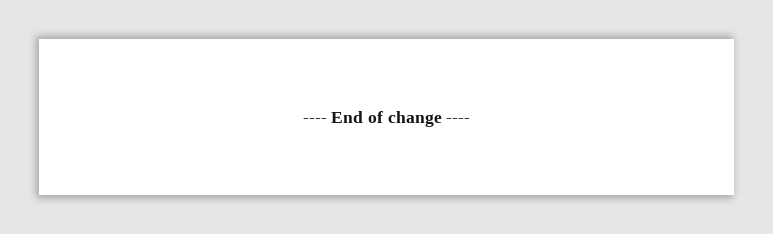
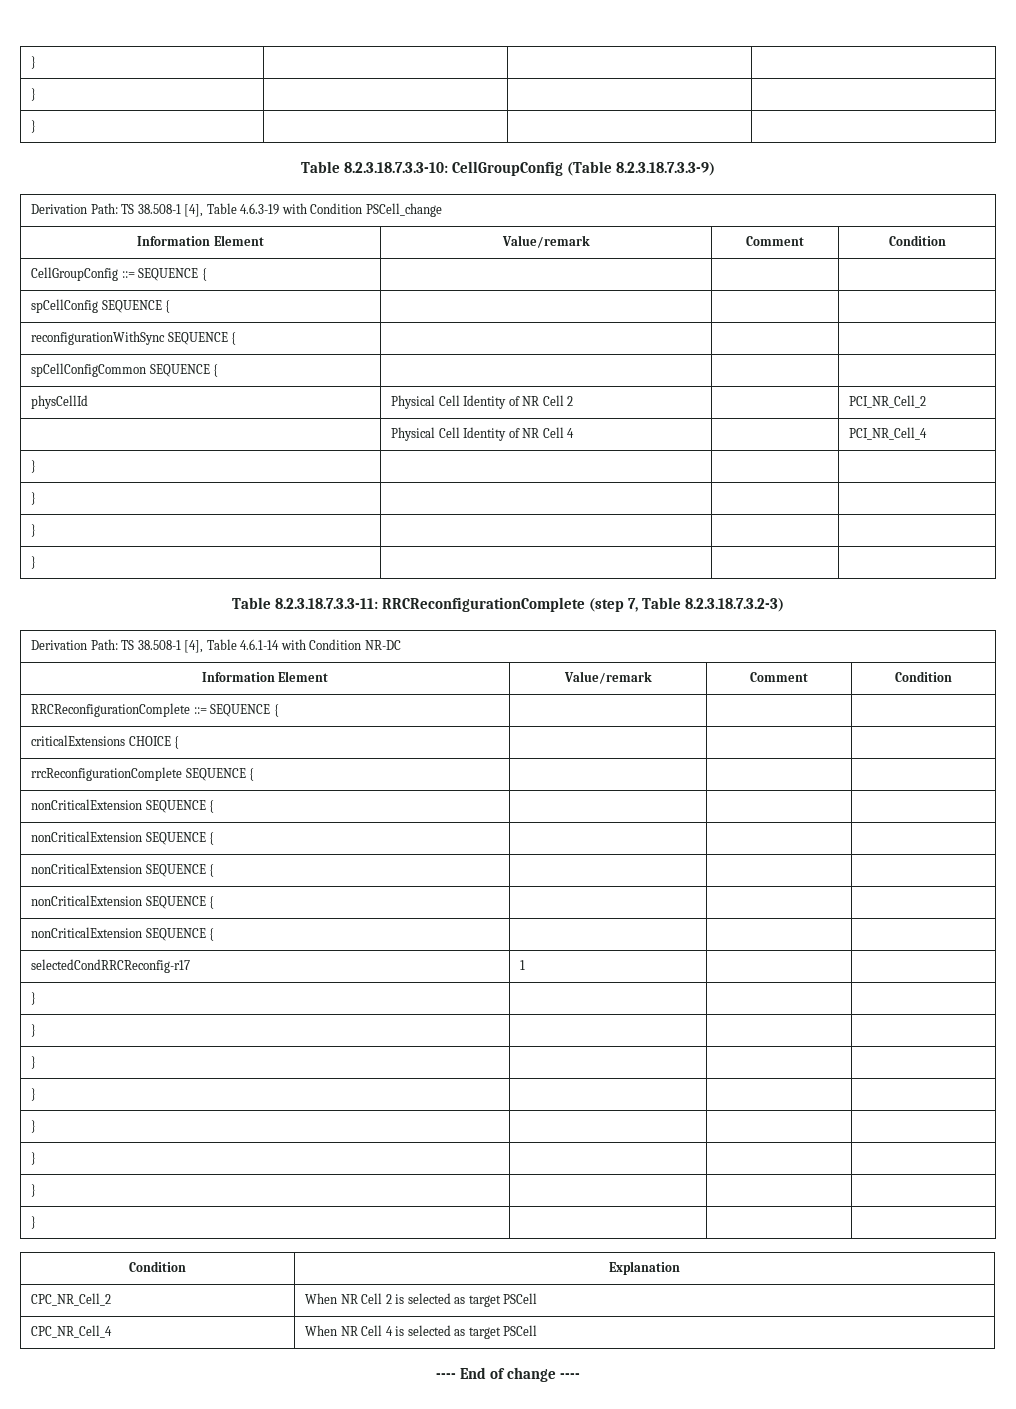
(302, 120) none -> [31,56,37,69] [31,88,37,101] [31,120,37,133] [301,161,715,176] [31,203,442,217] [137,235,264,246] [501,235,590,248] [746,236,804,246] [888,235,946,246] [31,267,207,281] [31,299,171,313] [31,331,237,345] [31,363,219,377] [31,395,89,409] [391,395,574,409] [849,395,927,408] [391,427,575,441] [849,427,928,440] [31,460,37,473] [31,492,37,505] [31,524,37,537] [31,556,37,569] [232,597,784,612] [31,639,401,653] [201,671,329,682] [563,671,652,684] [750,672,808,682] [895,671,952,682] [31,703,279,717] [31,735,180,749] [31,767,255,781] [31,799,215,813] [31,831,215,845] [31,863,215,877] [31,895,215,909] [31,927,215,941] [31,959,191,973] [520,960,526,970] [31,992,37,1005] [31,1024,37,1037] [31,1056,37,1069] [31,1088,37,1101] [31,1120,37,1133] [31,1152,37,1165] [31,1184,37,1197] [31,1216,37,1229] [129,1261,186,1272] [609,1261,680,1275] [31,1293,112,1306] [305,1293,538,1307] [31,1325,113,1338] [305,1325,538,1339] } | | | // } | | | // } | | | // Table 8.2.3.18.7.3.3-10: CellGroupConfig (Table 8.2.3.18.7.3.3-9) // Derivation Path: TS 38.508-1 [4], Table 4.6.3-19 with Condition PSCell_change // Information Element | Value/remark | Comment | Condition // CellGroupConfig ::= SEQUENCE { | | | // spCellConfig SEQUENCE { | | | // reconfigurationWithSync SEQUENCE { | | | // spCellConfigCommon SEQUENCE { | | | // physCellId | Physical Cell Identity of NR Cell 2 | | PCI_NR_Cell_2 // | Physical Cell Identity of NR Cell 4 | | PCI_NR_Cell_4 // } | | | // } | | | // } | | | // } | | | // Table 8.2.3.18.7.3.3-11: RRCReconfigurationComplete (step 7, Table 8.2.3.18.7.3.2-3) // Derivation Path: TS 38.508-1 [4], Table 4.6.1-14 with Condition NR-DC // Information Element | Value/remark | Comment | Condition // RRCReconfigurationComplete ::= SEQUENCE { | | | // criticalExtensions CHOICE { | | | // rrcReconfigurationComplete SEQUENCE { | | | // nonCriticalExtension SEQUENCE { | | | // nonCriticalExtension SEQUENCE { | | | // nonCriticalExtension SEQUENCE { | | | // nonCriticalExtension SEQUENCE { | | | // nonCriticalExtension SEQUENCE { | | | // selectedCondRRCReconfig-r17 | 1 | | // } | | | // } | | | // } | | | // } | | | // } | | | // } | | | // } | | | // } | | | // Condition | Explanation // CPC_NR_Cell_2 | When NR Cell 2 is selected as target PSCell // CPC_NR_Cell_4 | When NR Cell 4 is selected as target PSCell //

